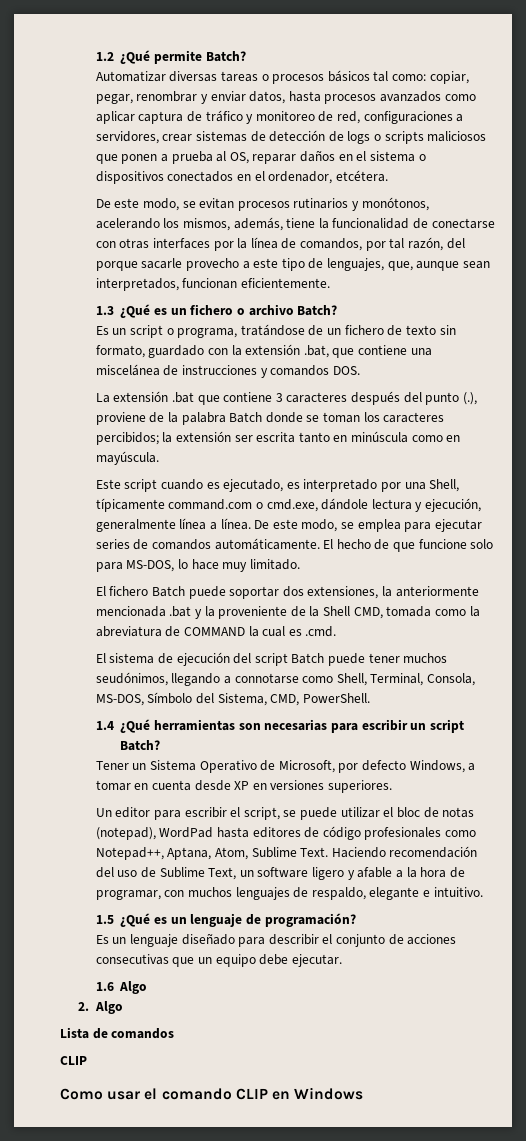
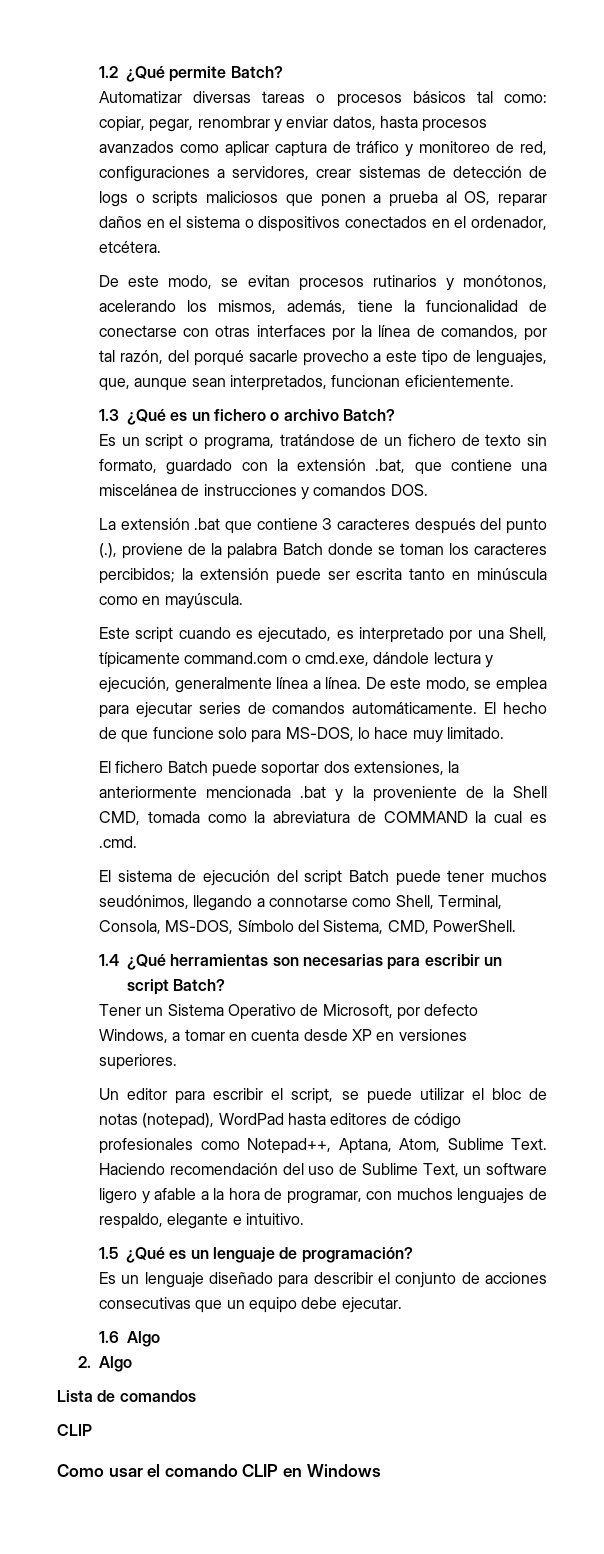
[95,261,138,271] porque -> [193,350,244,366] porqué
(231, 436) none -> [275,568,321,584] puede

